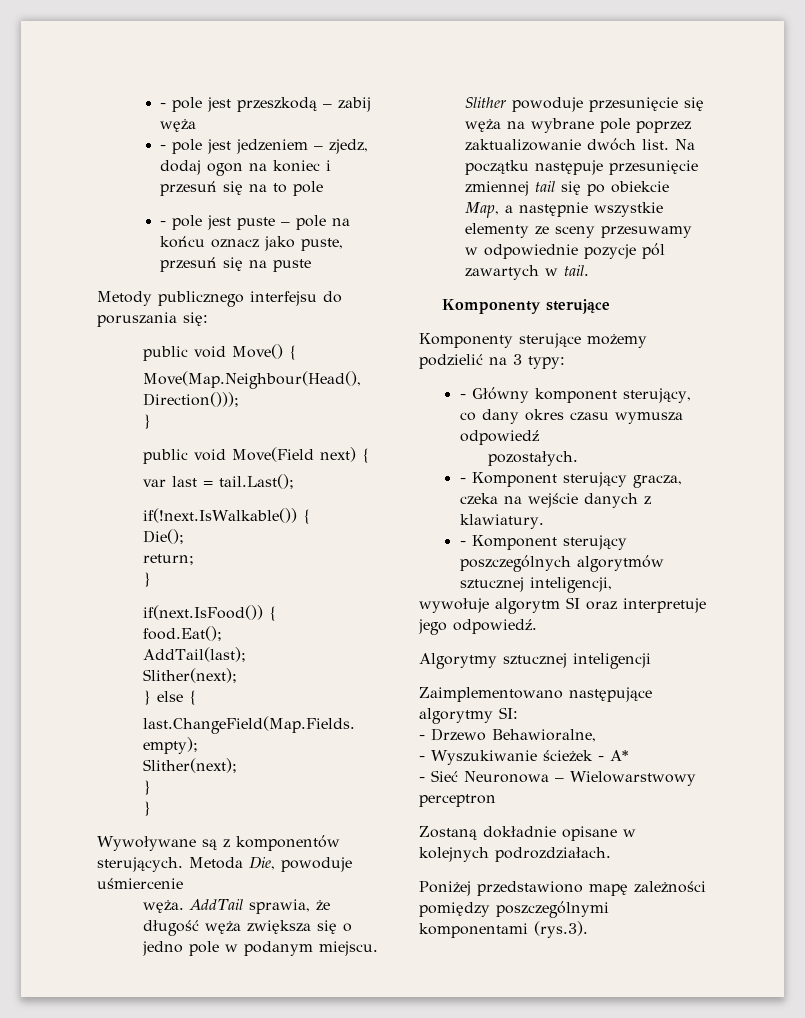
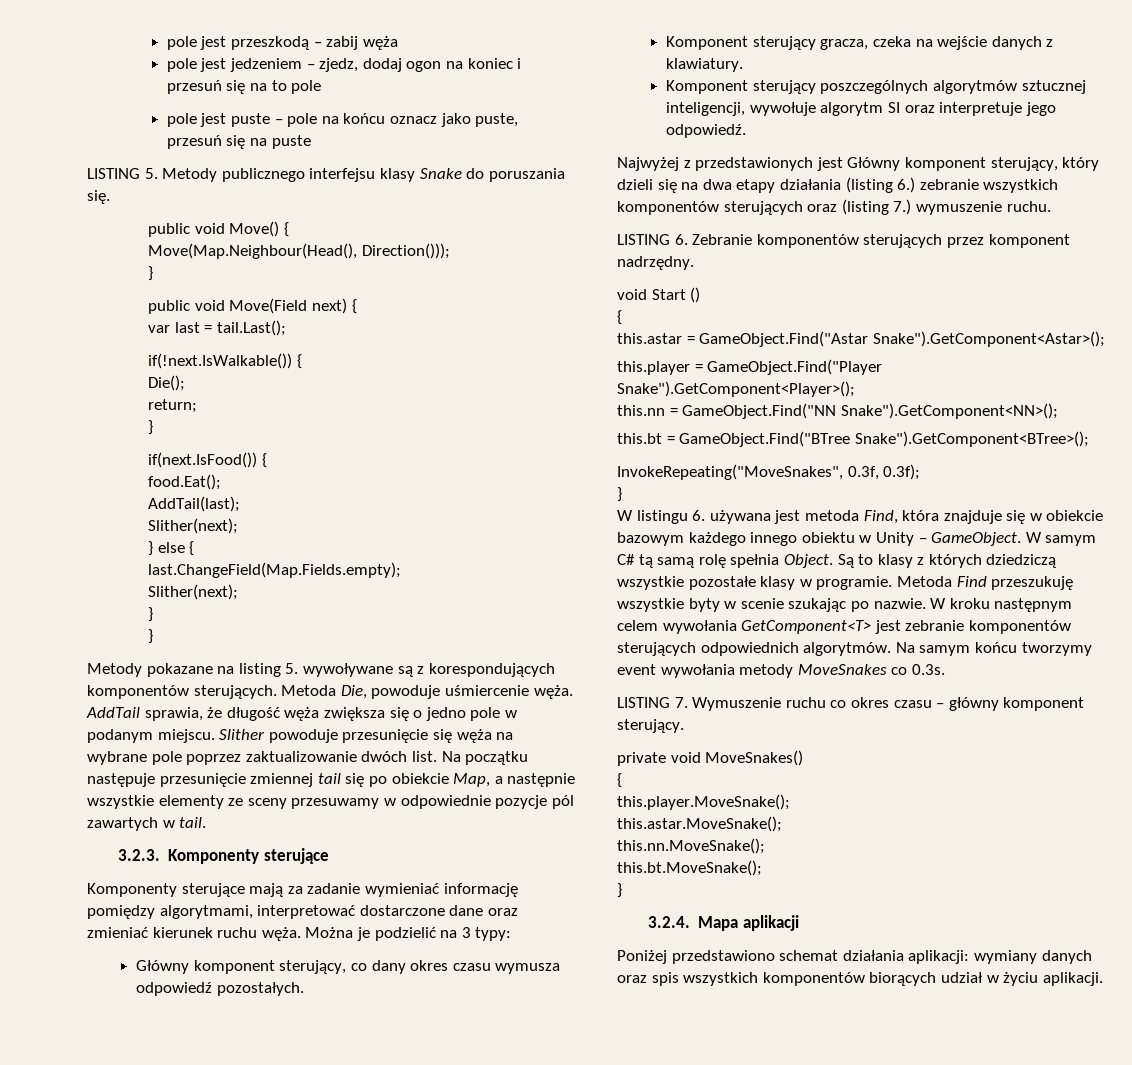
[160,103,167,108] - -> (166, 43) none
[160,145,167,150] - -> (398, 43) none
[160,221,167,226] - -> (322, 87) none
(312, 265) none -> [87,168,158,179] LISTING 5.
(317, 298) none -> [379,168,462,182] klasy Snake
[183,312,208,326] się: -> [87,190,110,204] się.
[97,836,196,851] Wywoływane -> [87,663,393,677] Metody pokazane na listing 5. wywoływane
(230, 843) none -> [428,663,555,677] korespondujących
(183, 883) // -> (529, 690) none
(589, 270) none -> [117,849,160,861] 3.2.3.
[587,334,647,348] możemy -> [249,883,518,897] [87,905,518,919] [87,927,370,941] mają za zadanie wymieniać informację pomiędzy algorytmami, interpretować dostarczone dane oraz zmieniać kierunek ruchu węża. Można je
[459,394,466,399] - -> (512, 934) none
(539, 437) // -> (213, 989) none
[459,478,466,483] - -> (304, 989) none
[459,541,466,546] - -> (744, 65) none
(612, 585) // -> (746, 109) none
[419,653,651,669] [419,687,652,702] [419,707,518,724] [419,728,596,742] [419,750,628,765] [419,770,696,786] [419,794,496,807] [419,826,636,841] [419,847,611,862] [419,881,706,896] [419,901,609,918] [419,921,588,938] Algorytmy sztucznej inteligencji // Zaimplementowano następujące algorytmy SI: // - Drzewo Behawioralne, // - Wyszukiwanie ścieżek - A* // - Sieć Neuronowa – Wielowarstwowy perceptron // Zostaną dokładnie opisane w kolejnych podrozdziałach. // Poniżej przedstawiono mapę zależności pomiędzy poszczególnymi komponentami (rys.3). -> [617,157,1100,171] [617,177,1059,193] [617,199,1051,215] [617,234,1070,248] [617,256,694,270] [617,287,701,303] [617,310,622,325] [617,331,1105,347] [617,359,883,375] [617,381,855,397] [617,403,1058,419] [617,431,1089,447] [617,464,921,480] [617,487,622,502] [617,510,1104,524] [617,532,1097,546] [617,554,1057,568] [617,576,1074,590] [617,598,1073,612] [617,620,1071,634] [617,642,1092,656] [617,664,945,678] [617,697,1085,711] [617,719,684,733] [617,750,804,766] [617,773,622,788] [617,794,790,810] [617,816,782,832] [617,838,765,854] [617,860,762,876] [617,883,622,898] [647,915,799,931] [617,950,1092,964] [617,972,1103,986] Najwyżej z przedstawionych jest Główny komponent sterujący, który dzieli się na dwa etapy działania (listing 6.) zebranie wszystkich komponentów sterujących oraz (listing 7.) wymuszenie ruchu. // LISTING 6. Zebranie komponentów sterujących przez komponent nadrzędny. // void Start () // { // this.astar = GameObject.Find("Astar Snake").GetComponent<Astar>(); // this.player = GameObject.Find("Player Snake").GetComponent<Player>(); // this.nn = GameObject.Find("NN Snake").GetComponent<NN>(); // this.bt = GameObject.Find("BTree Snake").GetComponent<BTree>(); // InvokeRepeating("MoveSnakes", 0.3f, 0.3f); // } // W listingu 6. używana jest metoda Find, która znajduje się w obiekcie bazowym każdego innego obiektu w Unity – GameObject. W samym C# tą samą rolę spełnia Object. Są to klasy z których dziedziczą wszystkie pozostałe klasy w programie. Metoda Find przeszukuję wszystkie byty w scenie szukając po nazwie. W kroku następnym celem wywołania GetComponent<T> jest zebranie komponentów sterujących odpowiednich algorytmów. Na samym końcu tworzymy event wywołania metody MoveSnakes co 0.3s. // LISTING 7. Wymuszenie ruchu co okres czasu – główny komponent sterujący. // private void MoveSnakes() // { // this.player.MoveSnake(); // this.astar.MoveSnake(); // this.nn.MoveSnake(); // this.bt.MoveSnake(); // } // 3.2.4. Mapa aplikacji // Poniżej przedstawiono schemat działania aplikacji: wymiany danych oraz spis wszystkich komponentów biorących udział w życiu aplikacji.

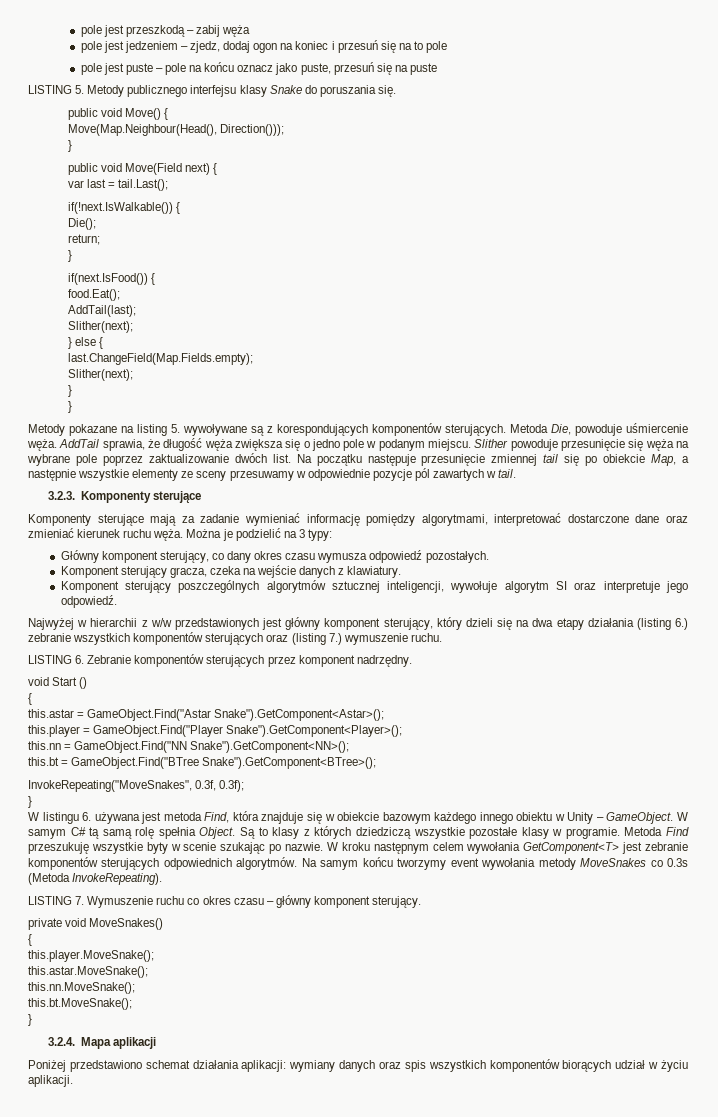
[683,160,691,168] z -> [77,618,172,627] w hierarchii z w/w
[847,157,901,171] Główny -> [285,617,321,630] główny
[911,664,945,675] 0.3s. -> [666,858,688,867] [28,873,163,885] 0.3s (Metoda InvokeRepeating).

